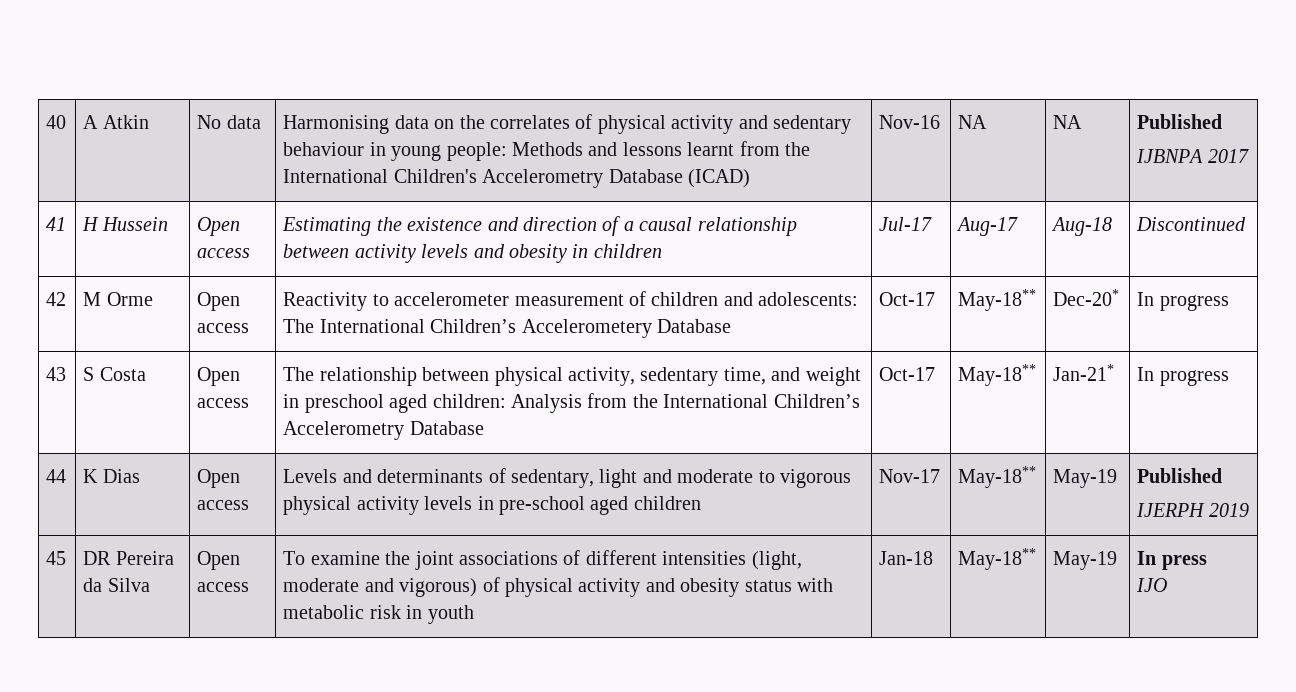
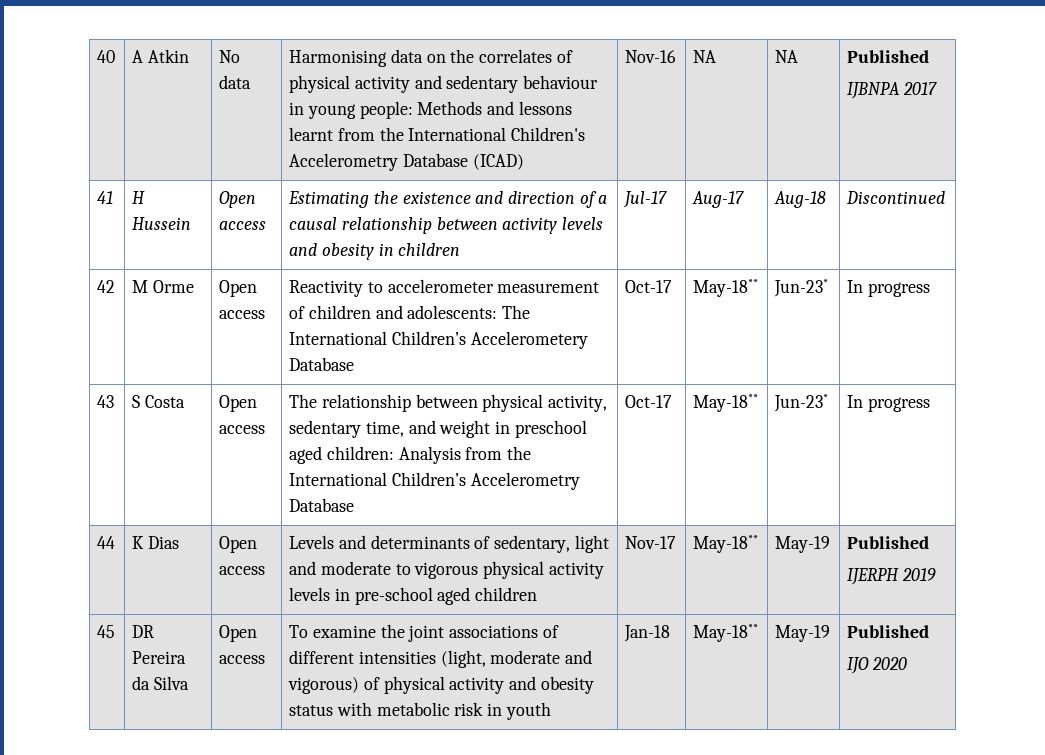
[1053,289,1120,306] Dec-20* -> [774,279,829,297] Jun-23*
[1053,364,1115,381] Jan-21* -> [774,394,829,412] Jun-23*
[1137,551,1207,570] In press -> [847,625,930,638] Published
(1168, 585) none -> [871,657,907,670] 2020

